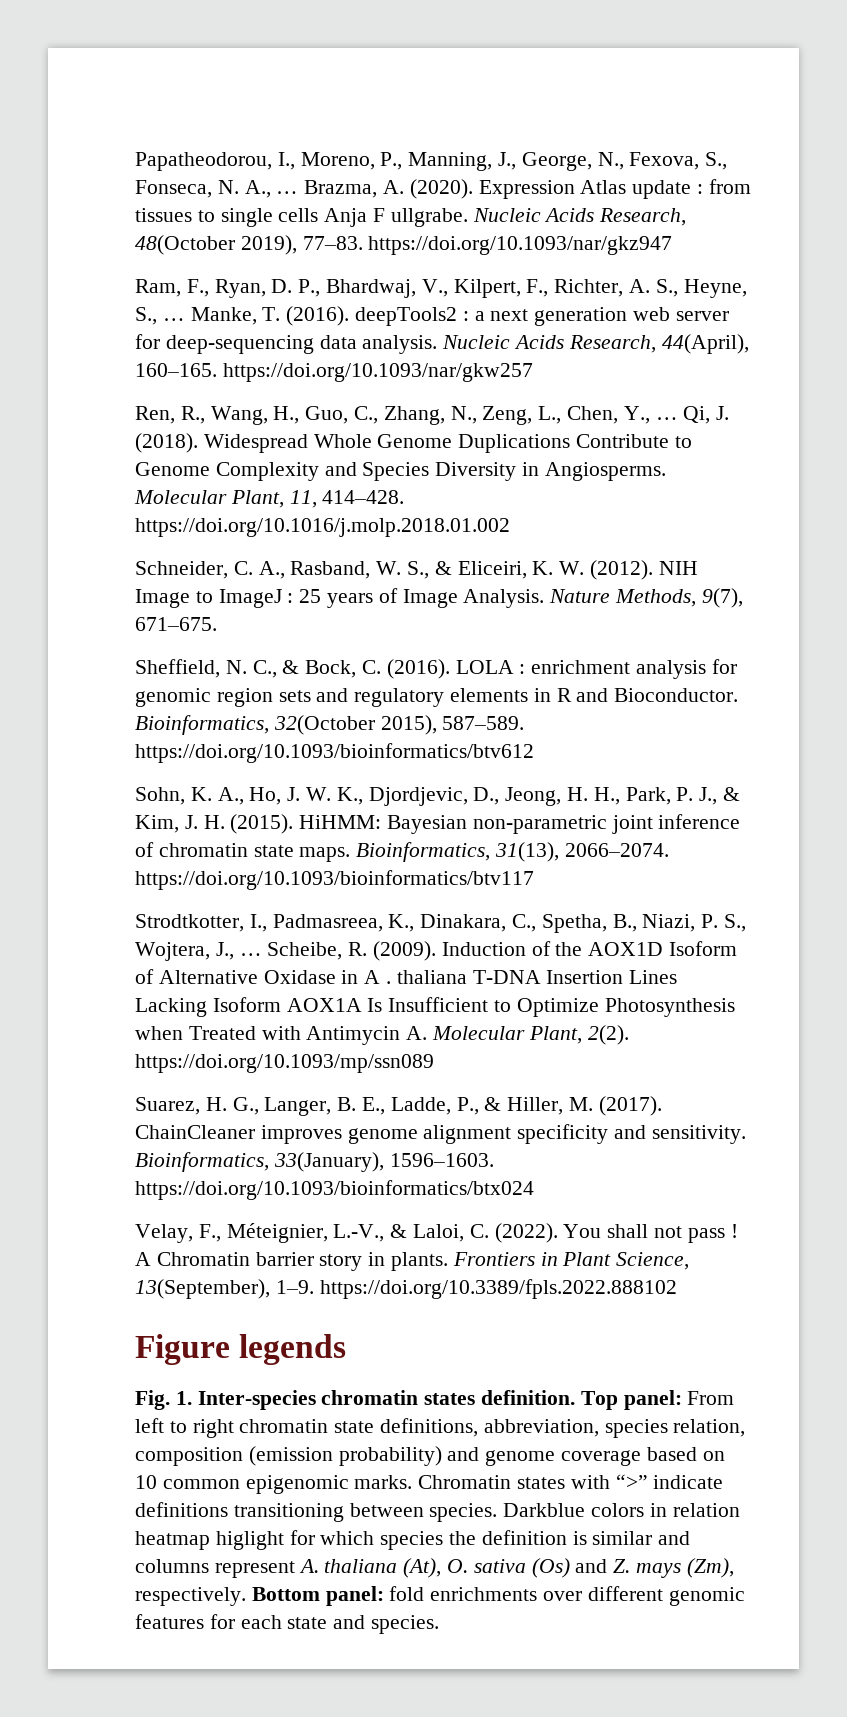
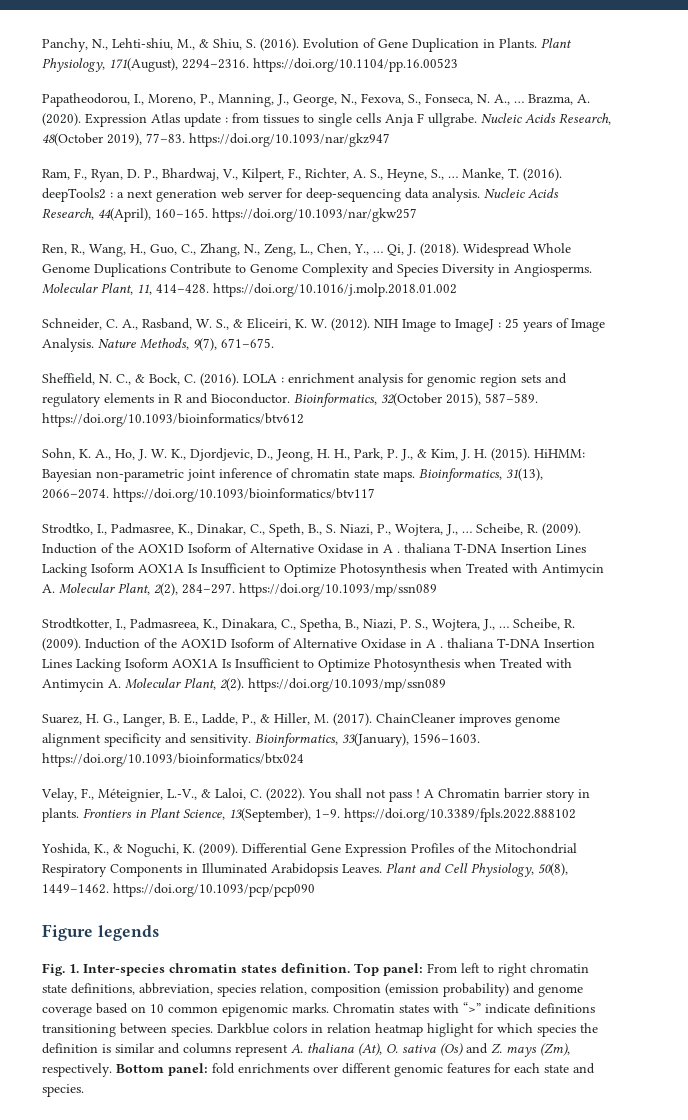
(135, 161) none -> [42,38,572,52] [42,58,458,72] Panchy, N., Lehti-shiu, M., & Shiu, S. (2016). Evolution of Gene Duplication in Plants. Plant Physiology, 171(August), 2294–2316. https://doi.org/10.1104/pp.16.00523 //
(534, 880) none -> [42,523,581,537] [42,543,586,554] [42,563,604,577] [42,583,437,597] // Strodtko, I., Padmasree, K., Dinakar, C., Speth, B., S. Niazi, P., Wojtera, J., … Scheibe, R. (2009). Induction of the AOX1D Isoform of Alternative Oxidase in A . thaliana T-DNA Insertion Lines Lacking Isoform AOX1A Is Insufficient to Optimize Photosynthesis when Treated with Antimycin A. Molecular Plant, 2(2), 284–297. https://doi.org/10.1093/mp/ssn089
(677, 1289) none -> [41,843,577,857] [42,863,568,877] [42,883,315,897] // Yoshida, K., & Noguchi, K. (2009). Differential Gene Expression Profiles of the Mitochondrial Respiratory Components in Illuminated Arabidopsis Leaves. Plant and Cell Physiology, 50(8), 1449–1462. https://doi.org/10.1093/pcp/pcp090

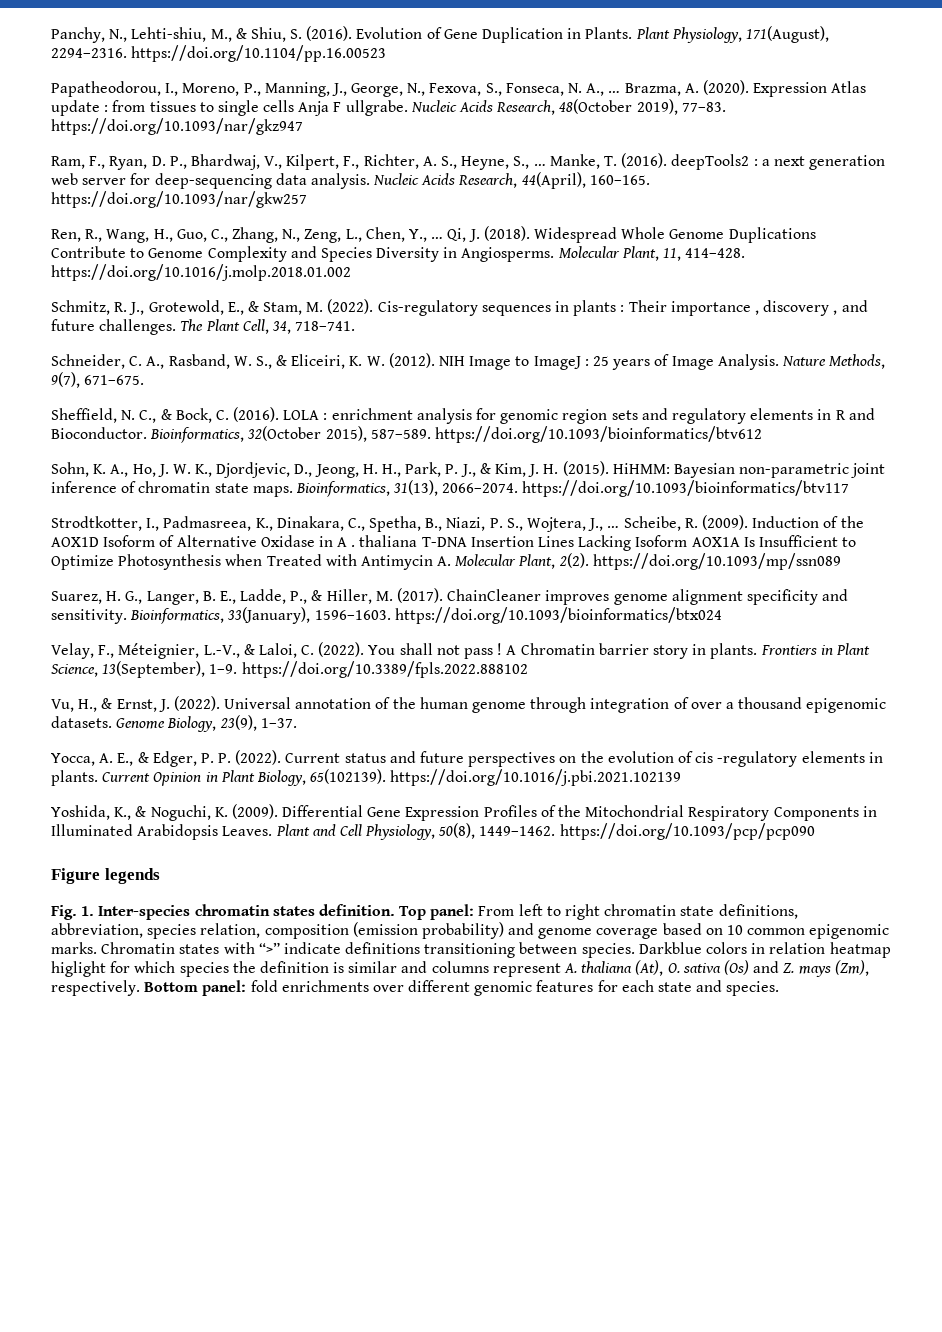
(457, 290) none -> [51,299,868,316] [51,319,356,335] // Schmitz, R. J., Grotewold, E., & Stam, M. (2022). Cis-regulatory sequences in plants : Their importance , discovery , and future challenges. The Plant Cell, 34, 718–741.
[42,523,581,537] [42,543,586,554] [42,563,604,577] [42,583,437,597] // Strodtko, I., Padmasree, K., Dinakar, C., Speth, B., S. Niazi, P., Wojtera, J., … Scheibe, R. (2009). Induction of the AOX1D Isoform of Alternative Oxidase in A . thaliana T-DNA Insertion Lines Lacking Isoform AOX1A Is Insufficient to Optimize Photosynthesis when Treated with Antimycin A. Molecular Plant, 2(2), 284–297. https://doi.org/10.1093/mp/ssn089 -> (850, 488) none
(576, 815) none -> [51,696,887,713] [51,715,297,732] [51,750,883,767] [51,769,682,786] // Vu, H., & Ernst, J. (2022). Universal annotation of the human genome through integration of over a thousand epigenomic datasets. Genome Biology, 23(9), 1–37. // Yocca, A. E., & Edger, P. P. (2022). Current status and future perspectives on the evolution of cis -regulatory elements in plants. Current Opinion in Plant Biology, 65(102139). https://doi.org/10.1016/j.pbi.2021.102139

